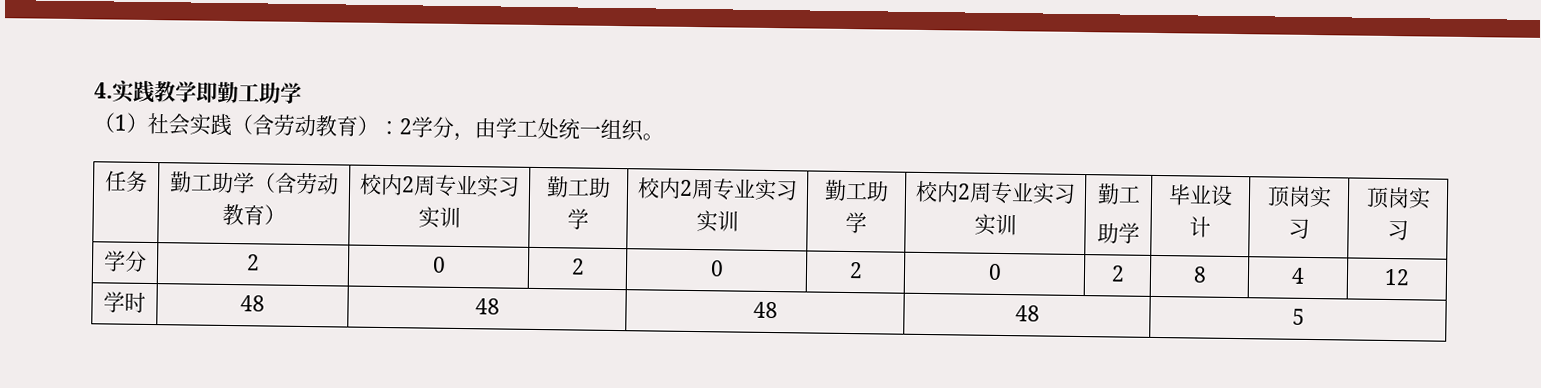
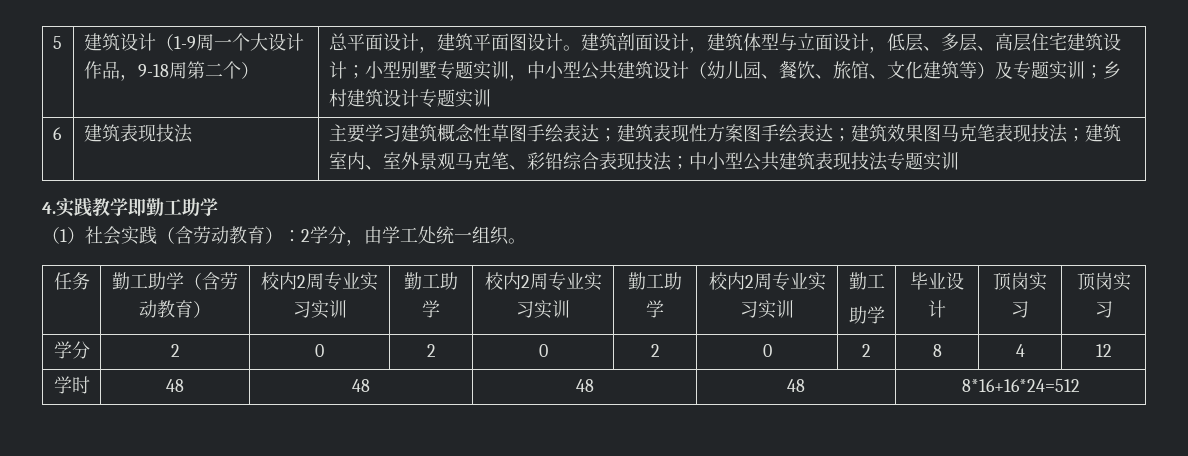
(94, 90) none -> [52,36,62,49] [83,33,304,51] [83,61,259,81] [328,32,1121,53] [328,60,1121,81] [328,89,491,108] [52,127,62,140] [83,124,193,143] [328,124,1121,143] [328,152,959,171] 5 | 建筑设计（1-9周一个大设计作品，9-18周第二个） | 总平面设计，建筑平面图设计。建筑剖面设计，建筑体型与立面设计，低层、多层、高层住宅建筑设计；小型别墅专题实训，中小型公共建筑设计（幼儿园、餐饮、旅馆、文化建筑等）及专题实训；乡村建筑设计专题实训 // 6 | 建筑表现技法 | 主要学习建筑概念性草图手绘表达；建筑表现性方案图手绘表达；建筑效果图马克笔表现技法；建筑室内、室外景观马克笔、彩铅综合表现技法；中小型公共建筑表现技法专题实训 //
[1291,308,1305,325] 5 -> [961,379,1080,392] 8*16+16*24=512

